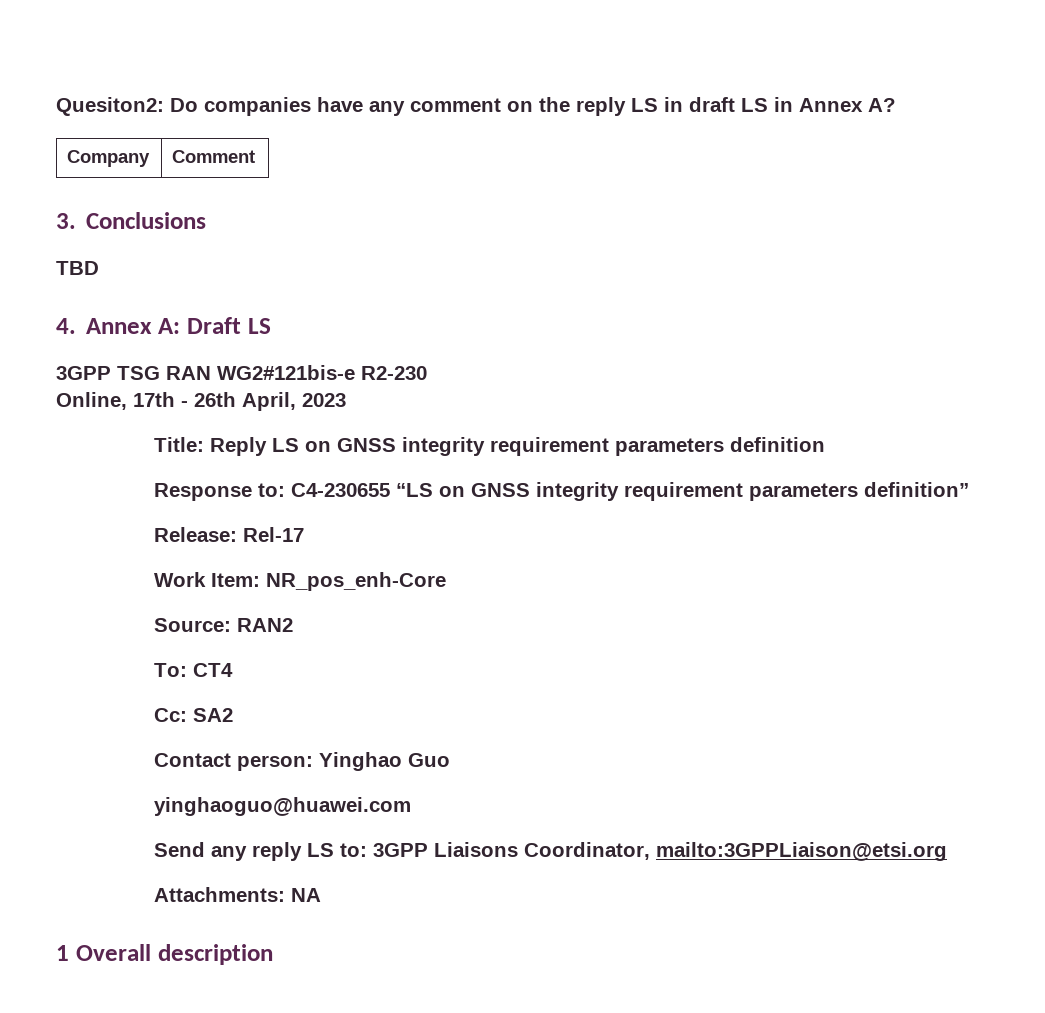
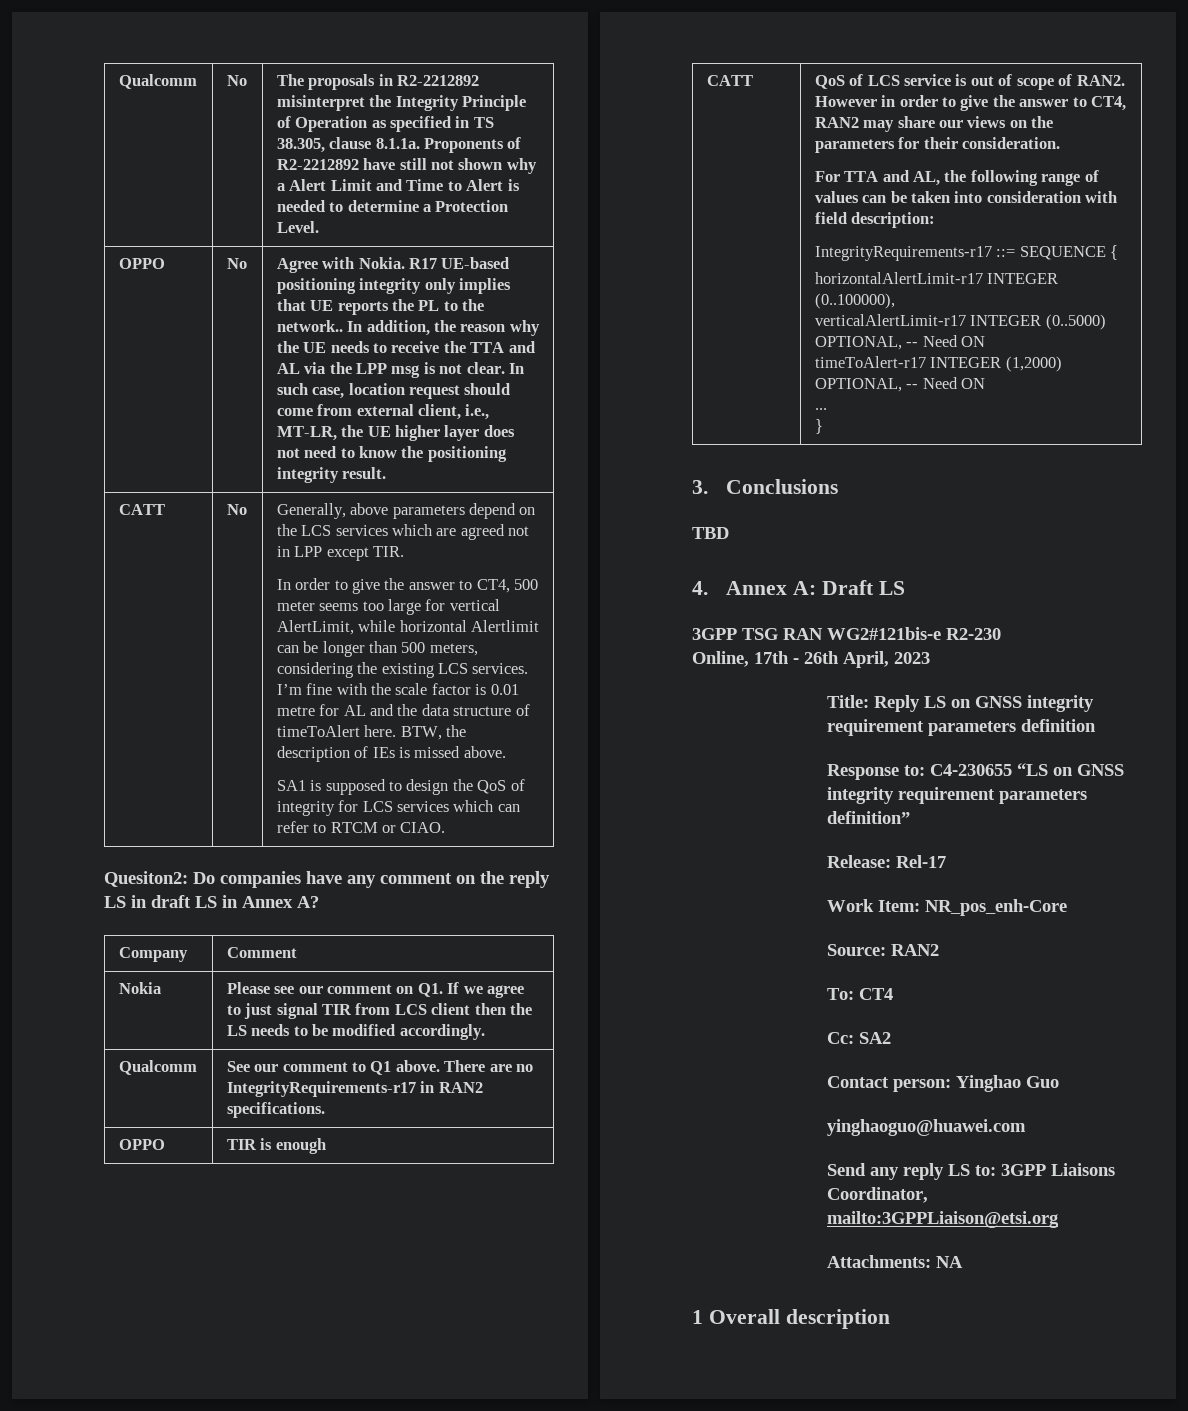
(56, 106) none -> [118,74,197,89] [226,75,247,86] [276,74,480,90] [276,95,527,111] [276,116,494,132] [276,137,522,153] [276,158,537,174] [276,179,520,191] [276,200,509,212] [276,221,319,233] [118,258,165,269] [226,258,247,269] [276,257,510,273] [276,278,512,294] [276,299,485,315] [276,320,540,336] [276,341,535,353] [276,362,525,378] [276,383,511,399] [276,404,490,420] [276,425,515,441] [276,446,507,462] [276,467,387,483] [118,504,165,515] [226,504,247,515] [276,503,536,519] [276,524,530,540] [276,546,405,561] [276,578,539,594] [276,599,500,615] [276,620,540,635] [276,641,478,657] [276,662,529,678] [276,683,519,695] [276,704,530,716] [276,725,467,740] [276,746,506,762] [276,779,525,795] [276,800,520,816] [276,821,446,833] Qualcomm | No | The proposals in R2-2212892 misinterpret the Integrity Principle of Operation as specified in TS 38.305, clause 8.1.1a. Proponents of R2-2212892 have still not shown why a Alert Limit and Time to Alert is needed to determine a Protection Level. // OPPO | No | Agree with Nokia. R17 UE-based positioning integrity only implies that UE reports the PL to the network.. In addition, the reason why the UE needs to receive the TTA and AL via the LPP msg is not clear. In such case, location request should come from external client, i.e., MT-LR, the UE higher layer does not need to know the positioning integrity result. // CATT | No | Generally, above parameters depend on the LCS services which are agreed not in LPP except TIR. // In order to give the answer to CT4, 500 meter seems too large for vertical AlertLimit, while horizontal Alertlimit can be longer than 500 meters, considering the existing LCS services. I’m fine with the scale factor is 0.01 metre for AL and the data structure of timeToAlert here. BTW, the description of IEs is missed above. // SA1 is supposed to design the QoS of integrity for LCS services which can refer to RTCM or CIAO. //
(256, 156) none -> [118,982,161,994] [226,982,525,998] [226,1003,533,1019] [226,1024,485,1040] [118,1060,197,1075] [226,1060,534,1075] [226,1081,483,1097] [226,1102,325,1118] [118,1139,165,1150] [226,1138,326,1154] [706,75,753,86] [814,74,1125,90] [814,95,1127,111] [814,116,1054,132] [814,137,1061,153] [814,170,1099,186] [814,191,1118,203] [814,212,936,228] [814,245,1119,261] [814,272,1059,284] [814,293,895,309] [814,314,1106,330] [814,335,986,350] [814,356,1062,372] [814,377,986,392] [814,408,827,410] [814,419,823,434] // Nokia | Please see our comment on Q1. If we agree to just signal TIR from LCS client then the LS needs to be modified accordingly. // Qualcomm | See our comment to Q1 above. There are no IntegrityRequirements-r17 in RAN2 specifications. // OPPO | TIR is enough // CATT | QoS of LCS service is out of scope of RAN2. However in order to give the answer to CT4, RAN2 may share our views on the parameters for their consideration. // For TTA and AL, the following range of values can be taken into consideration with field description: // IntegrityRequirements-r17 ::= SEQUENCE { // horizontalAlertLimit-r17 INTEGER (0..100000), // verticalAlertLimit-r17 INTEGER (0..5000) OPTIONAL, -- Need ON // timeToAlert-r17 INTEGER (1,2000) OPTIONAL, -- Need ON // ... // }

